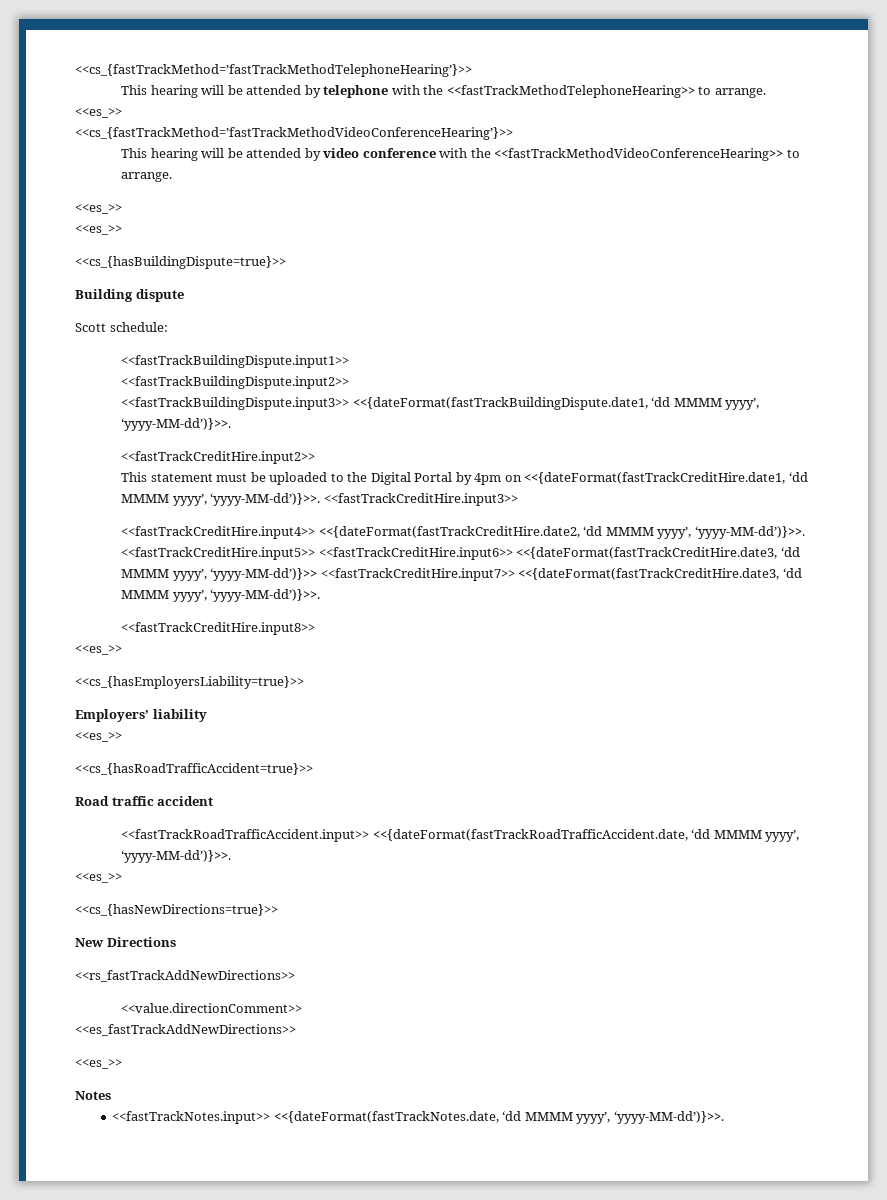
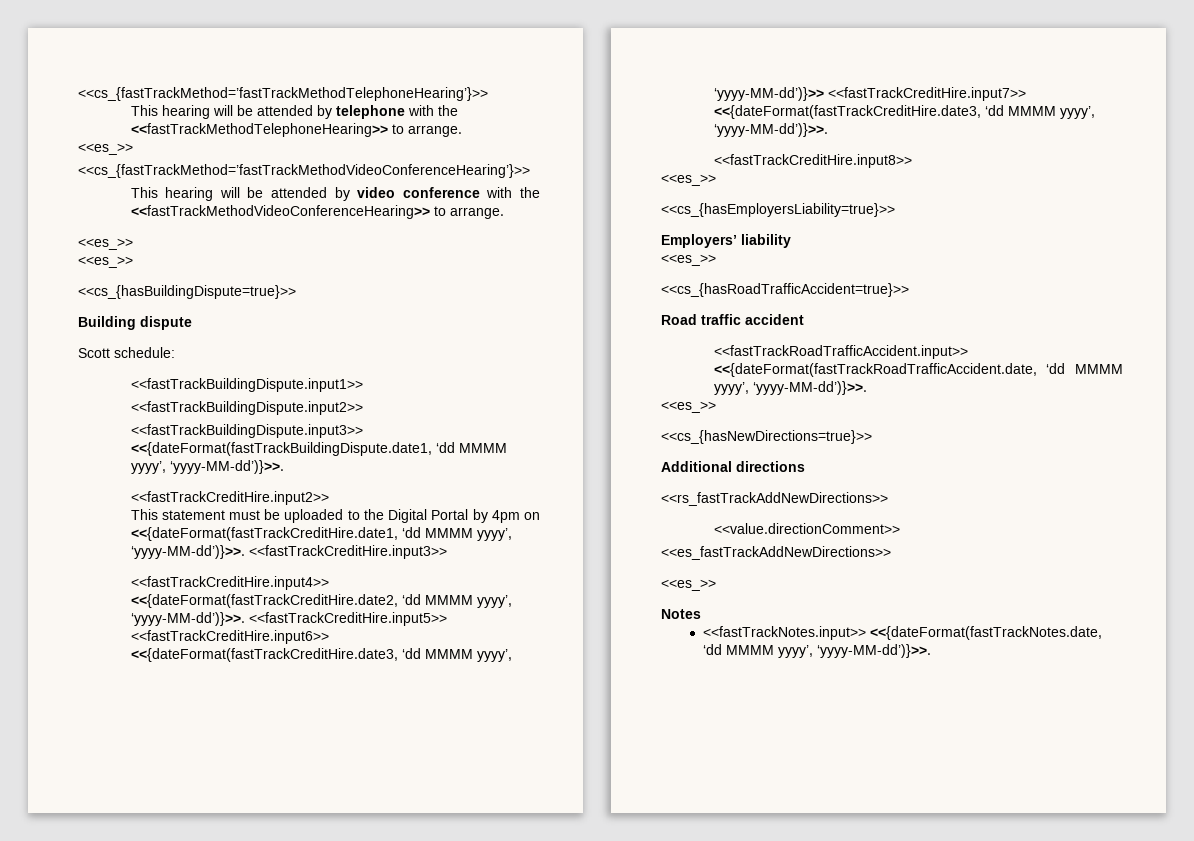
[75,937,176,947] New Directions -> [661,461,805,472] Additional directions

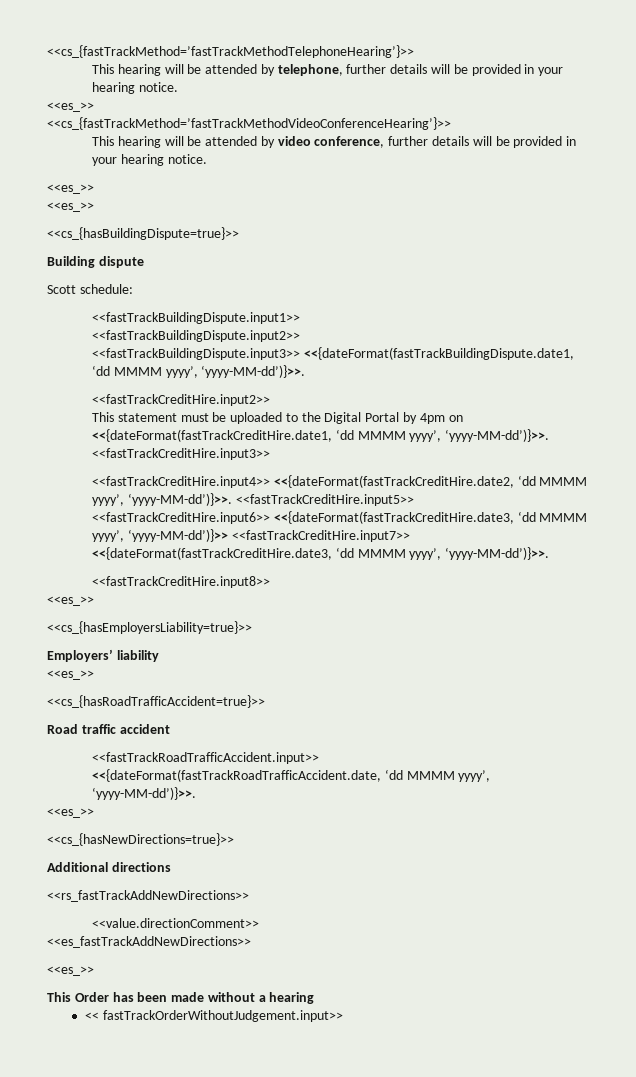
[335,105,458,119] [130,123,462,137] telephone with the <<fastTrackMethodTelephoneHearing>> to arrange. -> [277,64,564,76] [92,82,178,94] telephone, further details will be provided in your hearing notice.
[402,187,540,198] [130,205,504,219] conference with the <<fastTrackMethodVideoConferenceHearing>> to arrange. -> [314,136,577,148] [92,154,207,166] conference, further details will be provided in your hearing notice.
[661,609,701,619] [702,626,1102,640] [702,644,931,658] Notes // <<fastTrackNotes.input>> <<{dateFormat(fastTrackNotes.date, ‘dd MMMM yyyy’, ‘yyyy-MM-dd’)}>>. -> [47,992,315,1004] [84,1010,343,1022] This Order has been made without a hearing // << fastTrackOrderWithoutJudgement.input>>

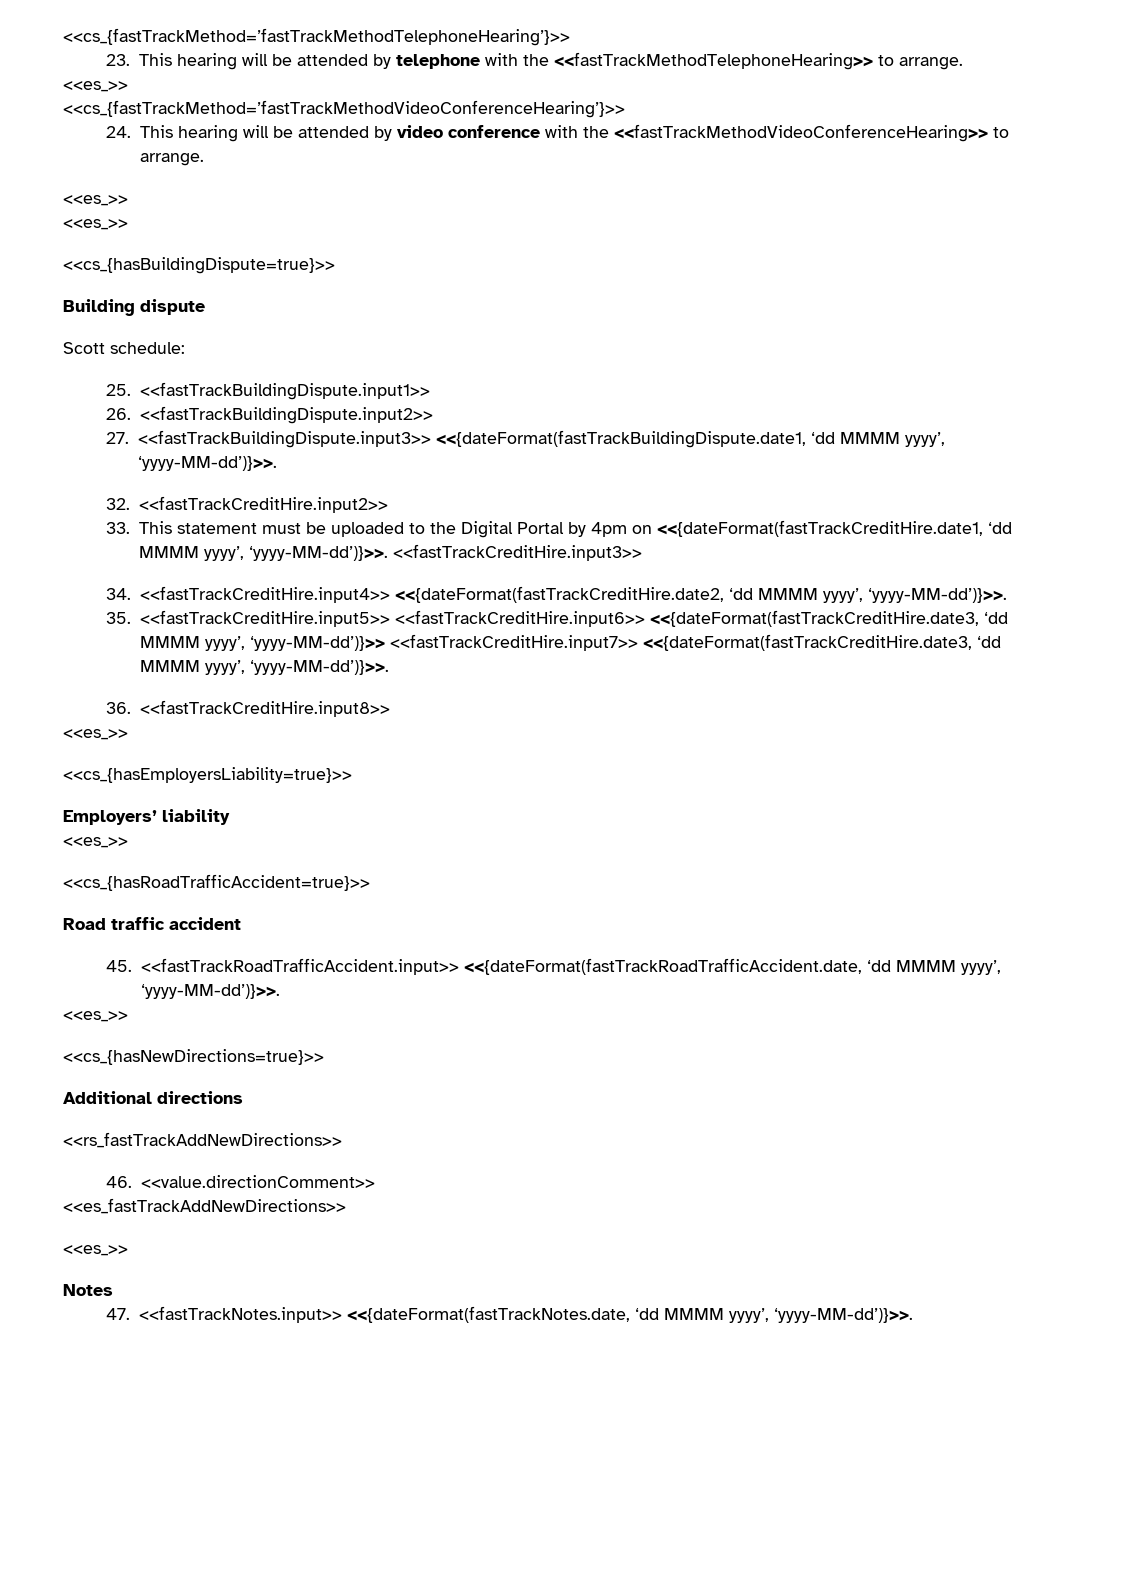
[92,64,564,76] [92,82,178,94] This hearing will be attended by telephone, further details will be provided in your hearing notice. -> [105,52,963,70] 23. This hearing will be attended by telephone with the <<fastTrackMethodTelephoneHearing>> to arrange.
(451, 123) none -> [105,126,131,138] 24.
[314,136,577,148] [92,154,207,166] conference, further details will be provided in your hearing notice. -> [447,124,1009,142] [139,153,204,166] conference with the <<fastTrackMethodVideoConferenceHearing>> to arrange.
(133, 289) none -> [105,384,131,396] 25.
(301, 318) none -> [105,408,131,420] 26.
(301, 336) none -> [105,432,129,444] 27.
(306, 371) none -> [105,498,130,510] 32.
(271, 400) none -> [105,522,130,534] 33.
(271, 454) none -> [105,588,131,600] 34.
(232, 499) none -> [105,612,131,624] // 35.
(550, 553) none -> [105,702,131,714] 36.
(170, 729) none -> [105,960,132,972] 45.
(249, 896) none -> [105,1176,132,1188] 46.
[47,992,315,1004] [84,1010,343,1022] This Order has been made without a hearing // << fastTrackOrderWithoutJudgement.input>> -> [63,1284,113,1296] [105,1306,913,1323] Notes // 47. <<fastTrackNotes.input>> <<{dateFormat(fastTrackNotes.date, ‘dd MMMM yyyy’, ‘yyyy-MM-dd’)}>>.

